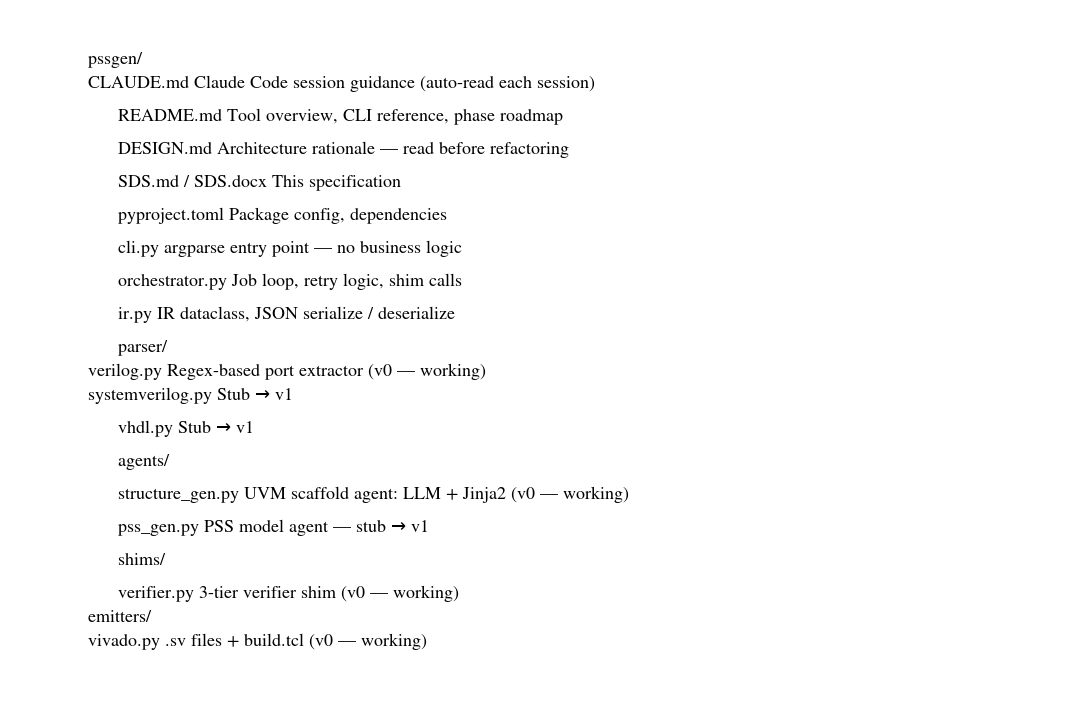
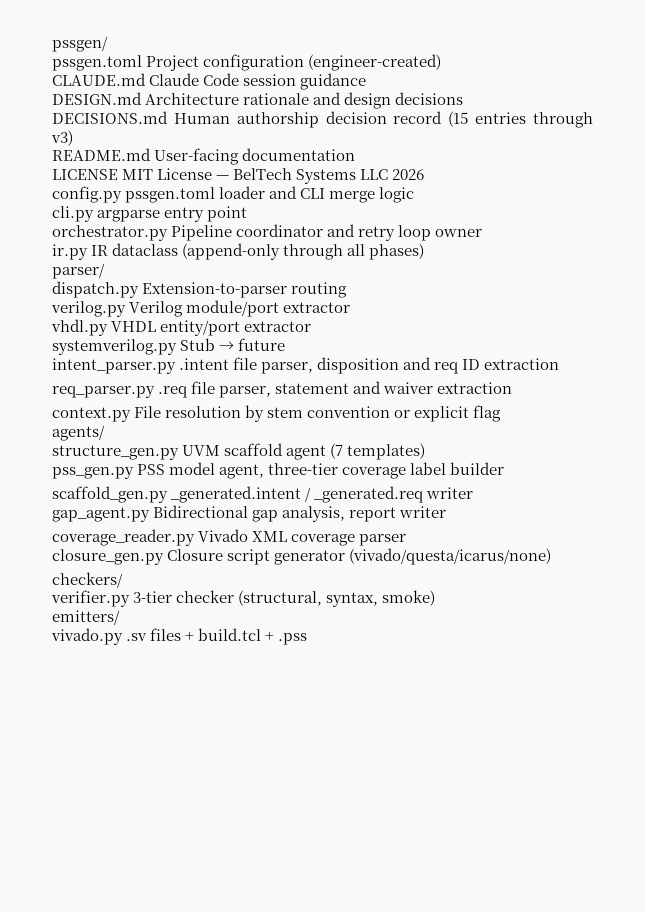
(143, 60) none -> [52,54,442,71] // pssgen.toml Project configuration (engineer-created)
[420,76,595,92] [118,108,564,125] [118,141,570,158] [118,175,402,191] [118,207,448,224] [118,240,463,257] [118,273,463,290] [118,306,456,323] [118,340,169,356] (auto-read each session) // README.md Tool overview, CLI reference, phase roadmap // DESIGN.md Architecture rationale — read before refactoring // SDS.md / SDS.docx This specification // pyproject.toml Package config, dependencies // cli.py argparse entry point — no business logic // orchestrator.py Job loop, retry logic, shim calls // ir.py IR dataclass, JSON serialize / deserialize // parser/ -> [52,92,464,109] [52,111,593,128] [51,130,73,146] [52,148,356,165] [52,168,425,184] [52,186,415,203] [52,206,248,222] [52,224,483,241] [52,243,425,260] [52,263,105,279] [52,281,348,298] // DESIGN.md Architecture rationale and design decisions // DECISIONS.md Human authorship decision record (15 entries through v3) // README.md User-facing documentation // LICENSE MIT License — BelTech Systems LLC 2026 // config.py pssgen.toml loader and CLI merge logic // cli.py argparse entry point // orchestrator.py Pipeline coordinator and retry loop owner // ir.py IR dataclass (append-only through all phases) // parser/ // dispatch.py Extension-to-parser routing
[167,363,486,380] Regex-based port extractor (v0 — working) -> [129,300,351,317] [51,319,312,336] Verilog module/port extractor // vhdl.py VHDL entity/port extractor
[275,388,293,400] [118,420,255,437] [118,454,171,470] [118,486,630,503] [118,519,430,536] [118,553,167,565] [118,585,460,602] v1 // vhdl.py Stub → v1 // agents/ // structure_gen.py UVM scaffold agent: LLM + Jinja2 (v0 — working) // pss_gen.py PSS model agent — stub → v1 // shims/ // verifier.py 3-tier verifier shim (v0 — working) -> [238,338,286,351] [52,357,560,374] [52,381,513,398] [52,405,502,422] [52,425,105,441] [52,443,426,460] [52,462,505,479] [52,486,474,503] [52,505,447,522] [52,529,407,546] [52,548,552,565] [52,572,123,588] [51,590,436,607] future // intent_parser.py .intent file parser, disposition and req ID extraction // req_parser.py .req file parser, statement and waiver extraction // context.py File resolution by stem convention or explicit flag // agents/ // structure_gen.py UVM scaffold agent (7 templates) // pss_gen.py PSS model agent, three-tier coverage label builder // scaffold_gen.py _generated.intent / _generated.req writer // gap_agent.py Bidirectional gap analysis, report writer // coverage_reader.py Vivado XML coverage parser // closure_gen.py Closure script generator (vivado/questa/icarus/none) // checkers/ // verifier.py 3-tier checker (structural, syntax, smoke)
[309,633,427,650] (v0 — working) -> [265,631,308,645] + .pss

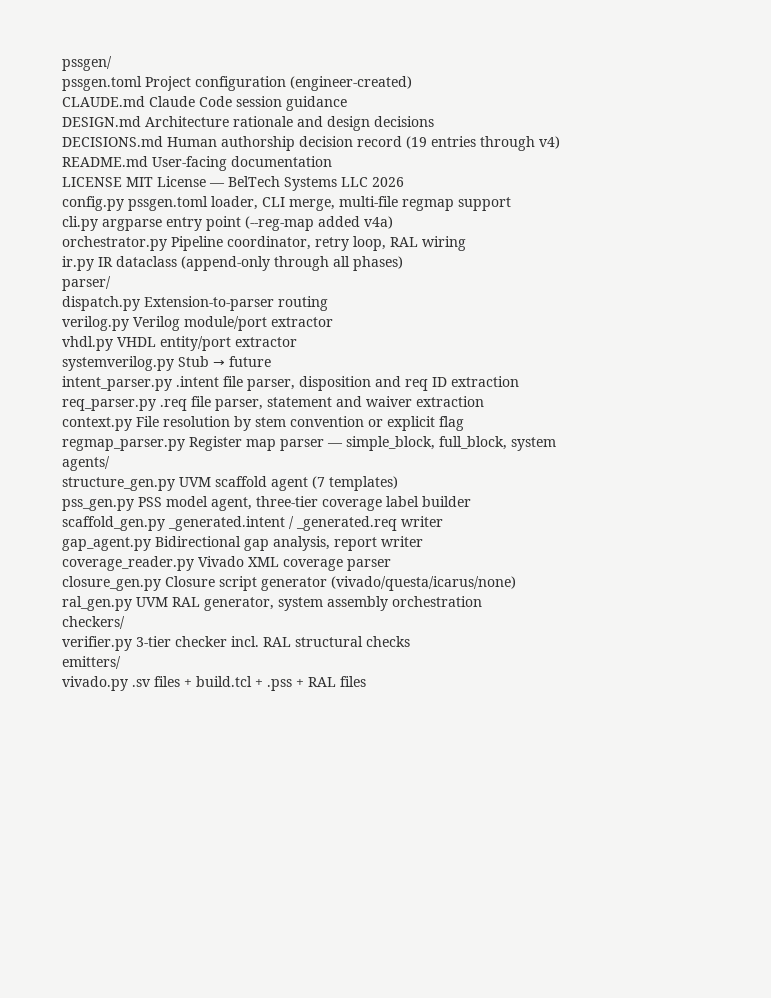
[448,111,469,127] (15 -> [406,136,427,149] (19
[51,130,73,146] v3) -> [539,136,560,149] v4)
[219,186,415,203] loader and CLI merge logic -> [211,196,511,211] loader, CLI merge, multi-file regmap support
(248, 214) none -> [245,216,393,231] (--reg-map added v4a)
[236,224,483,241] coordinator and retry loop owner -> [227,236,466,251] coordinator, retry loop, RAL wiring
(502, 413) none -> [62,436,556,451] // regmap_parser.py Register map parser — simple_block, full_block, system
(552, 556) none -> [62,596,482,611] // ral_gen.py UVM RAL generator, system assembly orchestration
[238,590,436,607] (structural, syntax, smoke) -> [231,636,410,647] incl. RAL structural checks
(308, 639) none -> [296,676,366,687] + RAL files

